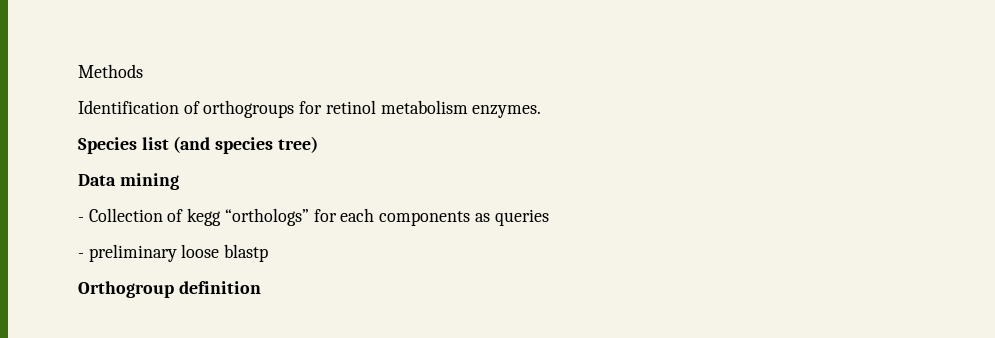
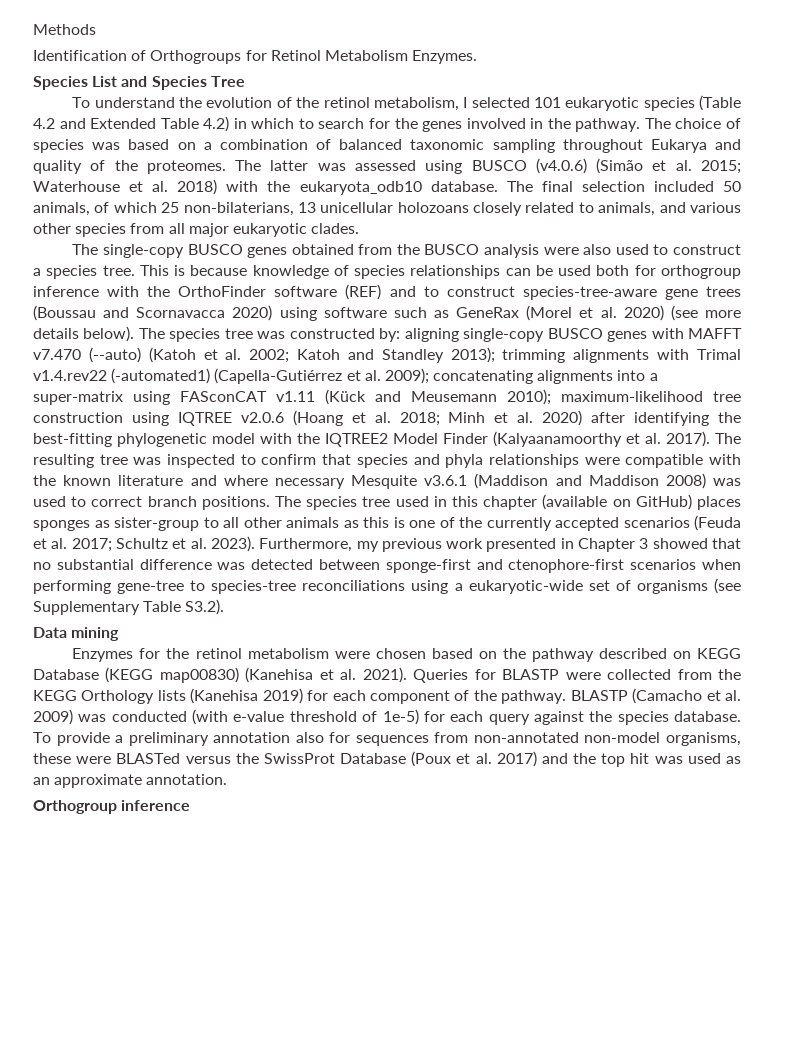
[203,100,542,118] [78,136,318,154] [78,173,179,190] [78,208,549,226] [78,244,269,262] orthogroups for retinol metabolism enzymes. // Species list (and species tree) // Data mining // - Collection of kegg “orthologs” for each components as queries // - preliminary loose blastp -> [150,50,478,64] [33,76,245,90] [72,95,742,111] [33,116,741,132] [33,139,741,153] [33,158,742,174] [33,179,742,195] [33,202,741,216] [33,223,360,237] [72,244,741,258] [33,265,741,279] [33,284,741,300] [33,305,741,321] [33,326,742,342] [33,347,741,363] [33,368,658,384] [33,389,741,405] [33,410,742,426] [33,431,741,447] [33,454,742,468] [33,473,741,489] [33,494,741,510] [33,515,741,531] [33,536,741,552] [33,559,741,573] [33,578,742,594] [33,599,225,615] [33,627,120,641] [72,648,741,662] [33,667,741,683] [33,688,742,704] [33,709,741,725] [33,732,741,746] [33,751,741,767] [33,774,228,788] Orthogroups for Retinol Metabolism Enzymes. // Species List and Species Tree // To understand the evolution of the retinol metabolism, I selected 101 eukaryotic species (Table 4.2 and Extended Table 4.2) in which to search for the genes involved in the pathway. The choice of species was based on a combination of balanced taxonomic sampling throughout Eukarya and quality of the proteomes. The latter was assessed using BUSCO (v4.0.6) (Simão et al. 2015; Waterhouse et al. 2018) with the eukaryota_odb10 database. The final selection included 50 animals, of which 25 non-bilaterians, 13 unicellular holozoans closely related to animals, and various other species from all major eukaryotic clades. // The single-copy BUSCO genes obtained from the BUSCO analysis were also used to construct a species tree. This is because knowledge of species relationships can be used both for orthogroup inference with the OrthoFinder software (REF) and to construct species-tree-aware gene trees (Boussau and Scornavacca 2020) using software such as GeneRax (Morel et al. 2020) (see more details below). The species tree was constructed by: aligning single-copy BUSCO genes with MAFFT v7.470 (--auto) (Katoh et al. 2002; Katoh and Standley 2013); trimming alignments with Trimal v1.4.rev22 (-automated1) (Capella-Gutiérrez et al. 2009); concatenating alignments into a super-matrix using FASconCAT v1.11 (Kück and Meusemann 2010); maximum-likelihood tree construction using IQTREE v2.0.6 (Hoang et al. 2018; Minh et al. 2020) after identifying the best-fitting phylogenetic model with the IQTREE2 Model Finder (Kalyaanamoorthy et al. 2017). The resulting tree was inspected to confirm that species and phyla relationships were compatible with the known literature and where necessary Mesquite v3.6.1 (Maddison and Maddison 2008) was used to correct branch positions. The species tree used in this chapter (available on GitHub) places sponges as sister-group to all other animals as this is one of the currently accepted scenarios (Feuda et al. 2017; Schultz et al. 2023). Furthermore, my previous work presented in Chapter 3 showed that no substantial difference was detected between sponge-first and ctenophore-first scenarios when performing gene-tree to species-tree reconciliations using a eukaryotic-wide set of organisms (see Supplementary Table S3.2). // Data mining // Enzymes for the retinol metabolism were chosen based on the pathway described on KEGG Database (KEGG map00830) (Kanehisa et al. 2021). Queries for BLASTP were collected from the KEGG Orthology lists (Kanehisa 2019) for each component of the pathway. BLASTP (Camacho et al. 2009) was conducted (with e-value threshold of 1e-5) for each query against the species database. To provide a preliminary annotation also for sequences from non-annotated non-model organisms, these were BLASTed versus the SwissProt Database (Poux et al. 2017) and the top hit was used as an approximate annotation.
[178,281,261,294] definition -> [121,800,191,811] inference

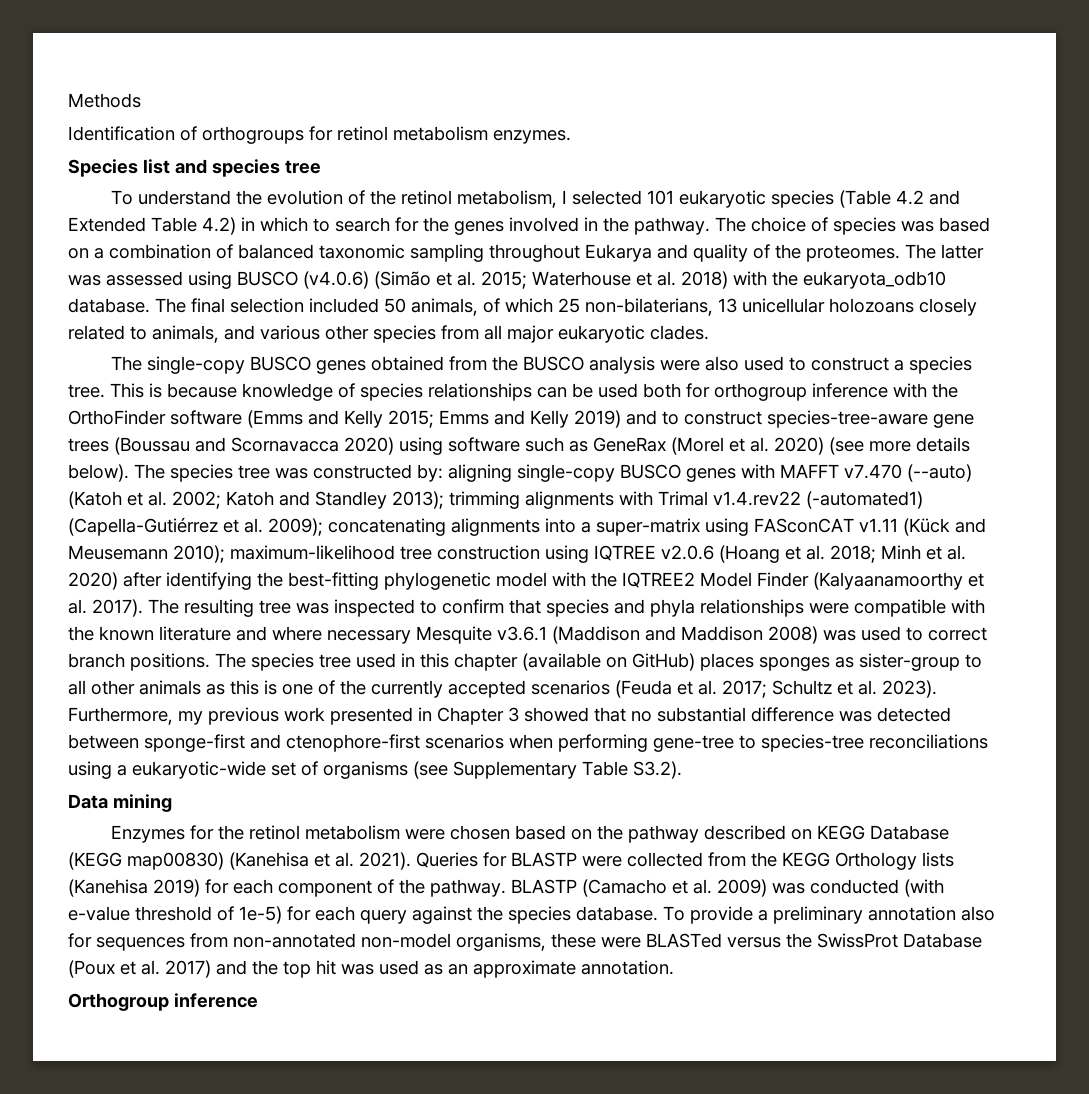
[150,50,478,64] [33,76,245,90] Orthogroups for Retinol Metabolism Enzymes. // Species List and Species Tree -> [202,126,571,144] [68,159,321,177] orthogroups for retinol metabolism enzymes. // Species list and species tree
[345,284,382,300] (REF) -> [247,410,621,428] (Emms and Kelly 2015; Emms and Kelly 2019)

